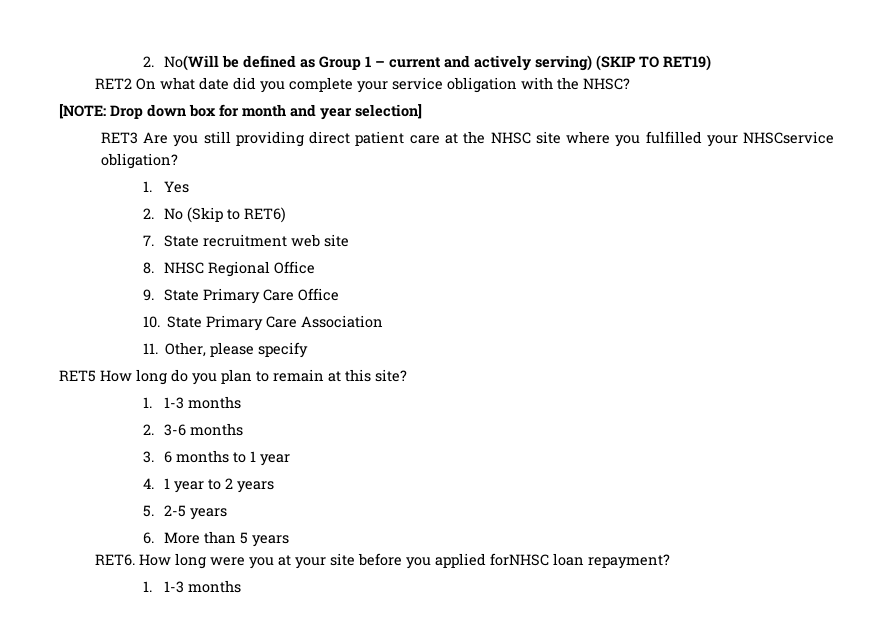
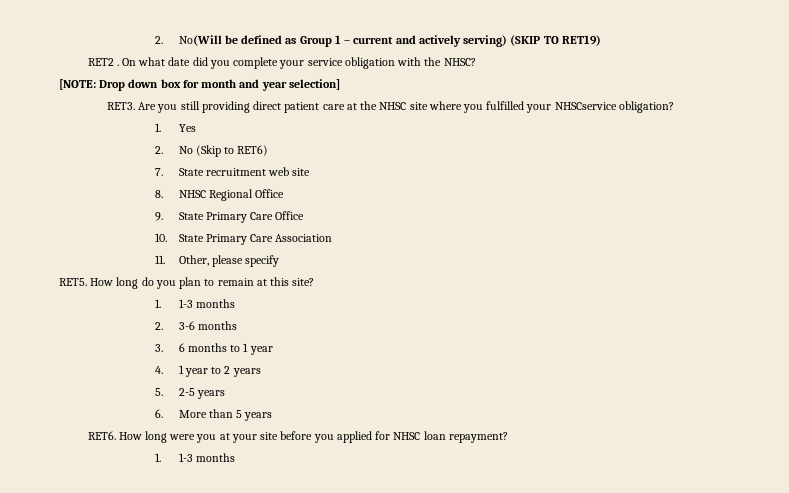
(133, 83) none -> [116,64,119,66] .
[100,132,138,144] RET3 -> [106,102,135,110] RET3.
[59,370,96,382] RET5 -> [59,278,87,286] RET5.
[490,553,550,566] forNHSC -> [375,431,421,440] for NHSC

